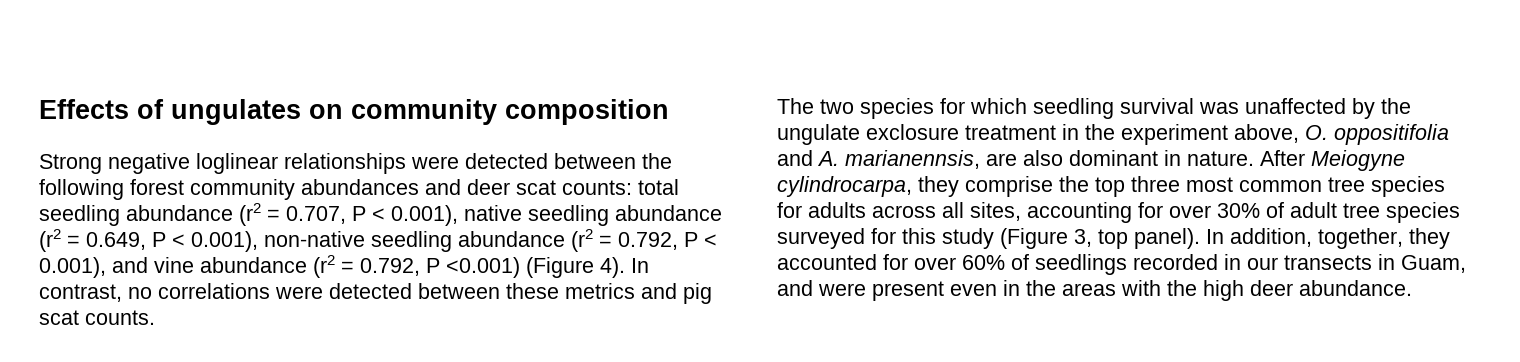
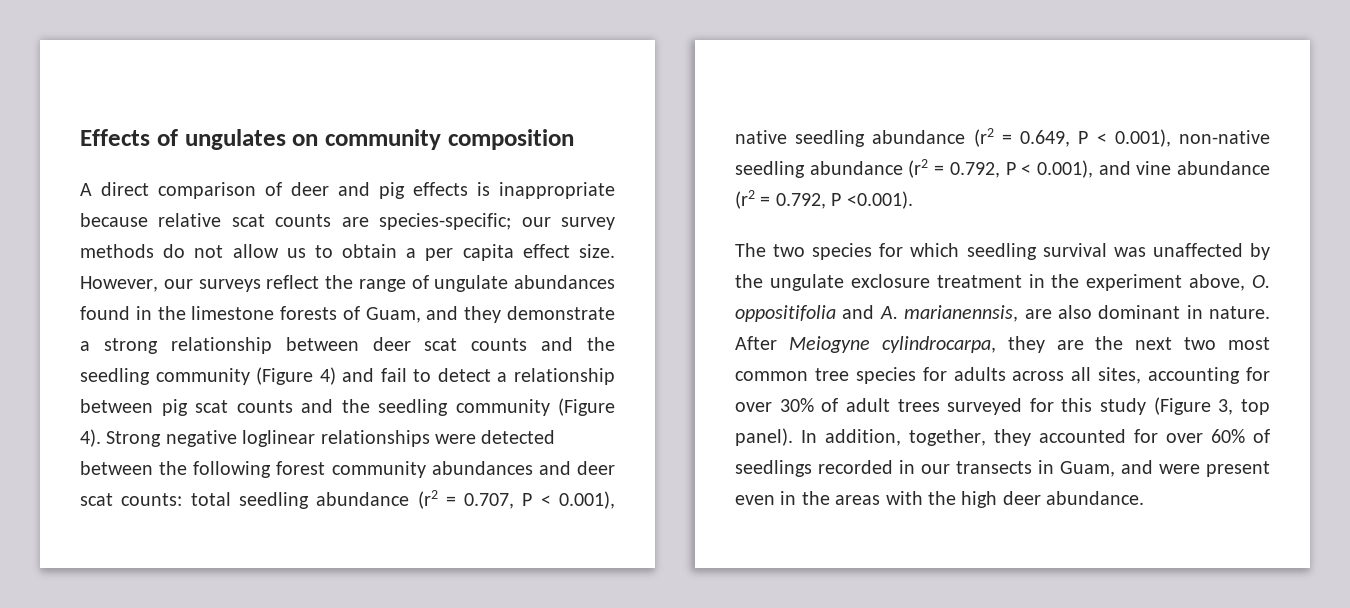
(669, 112) none -> [80,182,615,199] [80,213,615,230] [80,244,615,261] [80,275,615,292] [80,306,615,323] [80,337,615,354] [80,367,615,385] [80,398,615,416] [80,429,101,447] A direct comparison of deer and pig effects is inappropriate because relative scat counts are species-specific; our survey methods do not allow us to obtain a per capita effect size. However, our surveys reflect the range of ungulate abundances found in the limestone forests of Guam, and they demonstrate a strong relationship between deer scat counts and the seedling community (Figure 4) and fail to detect a relationship between pig scat counts and the seedling community (Figure 4).
[446,257,649,278] [39,283,712,304] [39,310,155,325] <0.001) (Figure 4). In contrast, no correlations were detected between these metrics and pig scat counts. -> [846,191,913,209] <0.001).
[965,176,1180,197] comprise the top three -> [1056,336,1217,350] are the next two
[1343,202,1460,223] tree species -> [897,399,940,412] trees

